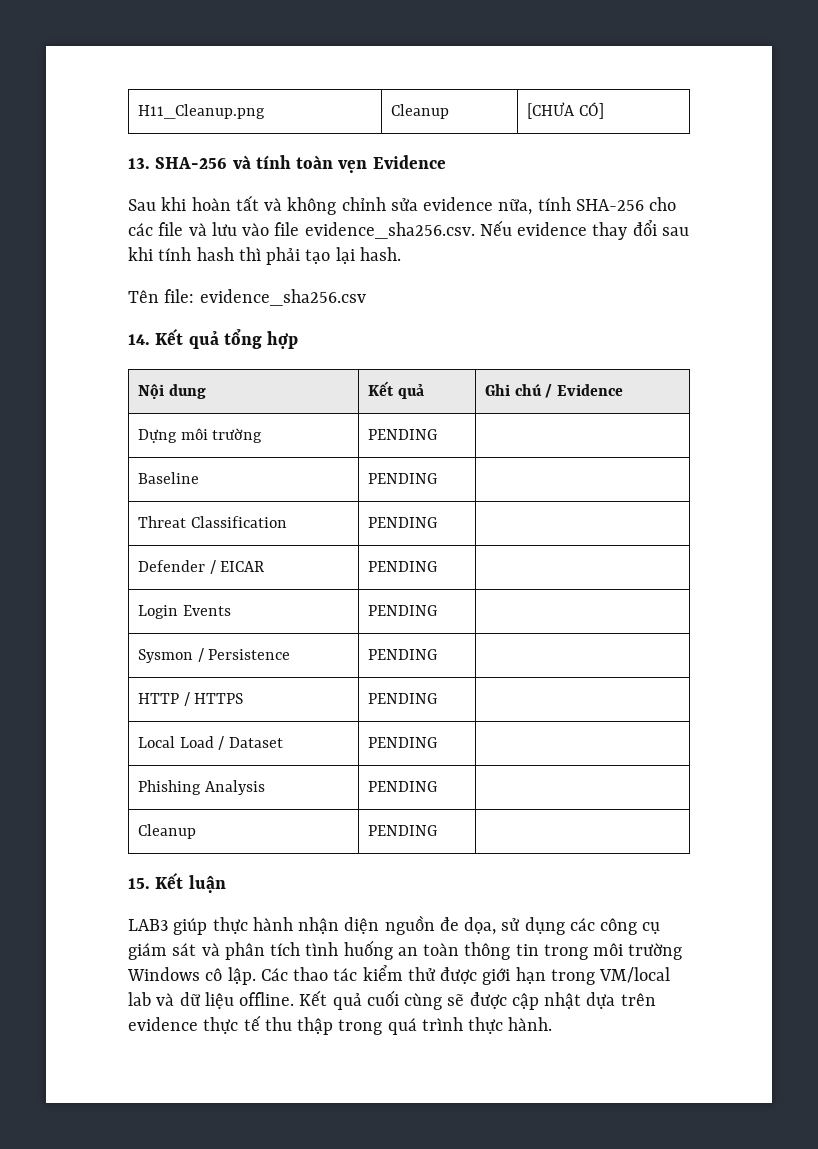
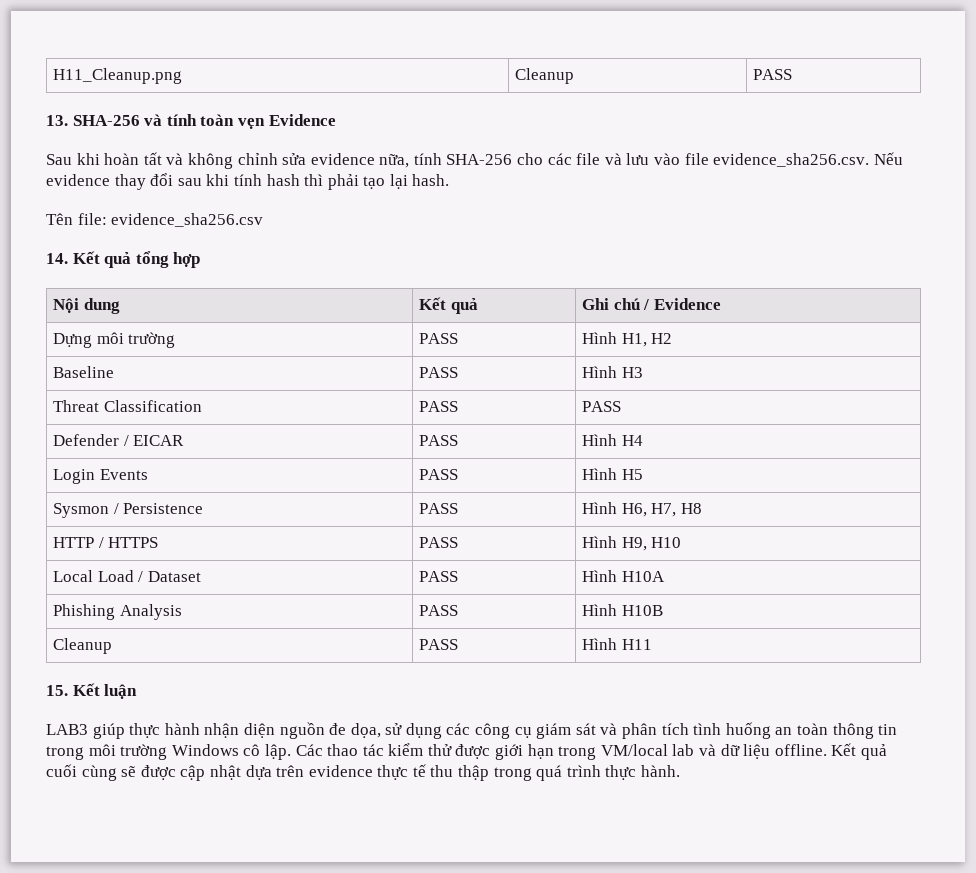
[527,102,604,119] [CHƯA CÓ] -> [752,69,792,80] PASS
[368,429,438,440] [138,472,200,484] [368,473,438,484] PENDING | // Baseline | PENDING | -> [418,333,458,344] [581,332,673,347] [52,366,114,378] [418,367,458,378] [581,366,643,378] PASS | Hình H1, H2 // Baseline | PASS | Hình H3
[368,517,438,528] PENDING | -> [418,401,458,412] [581,401,621,412] PASS | PASS
[368,561,438,572] PENDING | -> [418,435,458,446] [581,434,643,446] PASS | Hình H4
[368,605,438,616] PENDING | -> [418,469,458,480] [581,468,643,480] PASS | Hình H5
[368,649,438,660] PENDING | -> [418,503,458,514] [581,502,702,517] PASS | Hình H6, H7, H8
[368,693,438,704] PENDING | -> [418,537,458,548] [581,536,682,551] PASS | Hình H9, H10
[368,737,438,748] PENDING | -> [418,571,458,582] [581,570,665,582] PASS | Hình H10A
[368,781,438,792] [138,824,197,839] [368,825,438,836] PENDING | // Cleanup | PENDING | -> [418,605,458,616] [581,604,663,616] [52,638,112,654] [418,639,458,650] [581,638,652,650] PASS | Hình H10B // Cleanup | PASS | Hình H11

